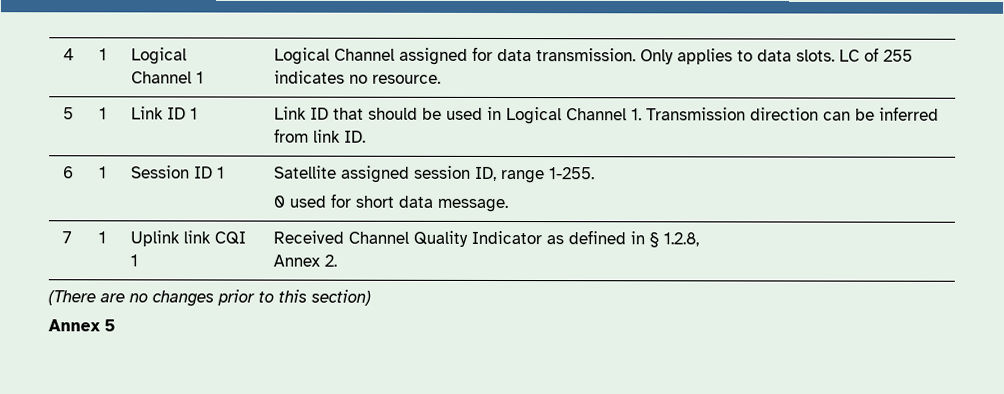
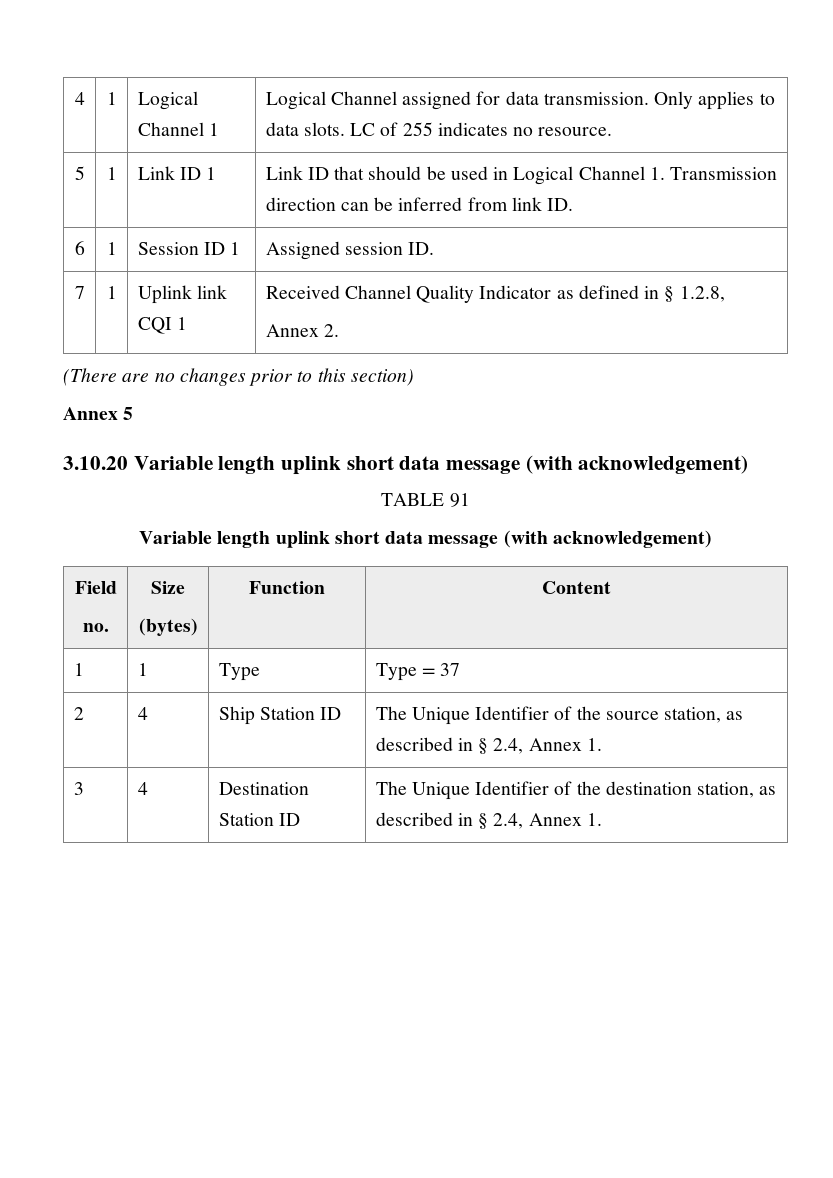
[273,165,595,184] [272,193,508,213] Satellite assigned session ID, range 1-255. // 0 used for short data message. -> [265,241,435,260] Assigned session ID.
(115, 325) none -> [63,455,749,475] [381,493,470,507] [139,530,712,548] [74,581,117,594] [82,623,109,632] [151,581,185,594] [138,618,198,636] [249,581,325,594] [542,581,611,594] [73,663,84,676] [137,663,148,676] [218,663,260,681] [375,663,461,681] [73,707,84,720] [137,707,148,720] [218,706,342,725] [375,706,744,725] [375,737,602,754] [73,782,84,795] [137,782,148,795] [218,782,309,795] [218,813,300,826] [375,781,777,800] [375,812,602,829] // 3.10.20 Variable length uplink short data message (with acknowledgement) // TABLE 91 // Variable length uplink short data message (with acknowledgement) // Field // no. | Size // (bytes) | Function | Content // 1 | 1 | Type | Type = 37 // 2 | 4 | Ship Station ID | The Unique Identifier of the source station, as described in § 2.4, Annex 1. // 3 | 4 | Destination Station ID | The Unique Identifier of the destination station, as described in § 2.4, Annex 1.

